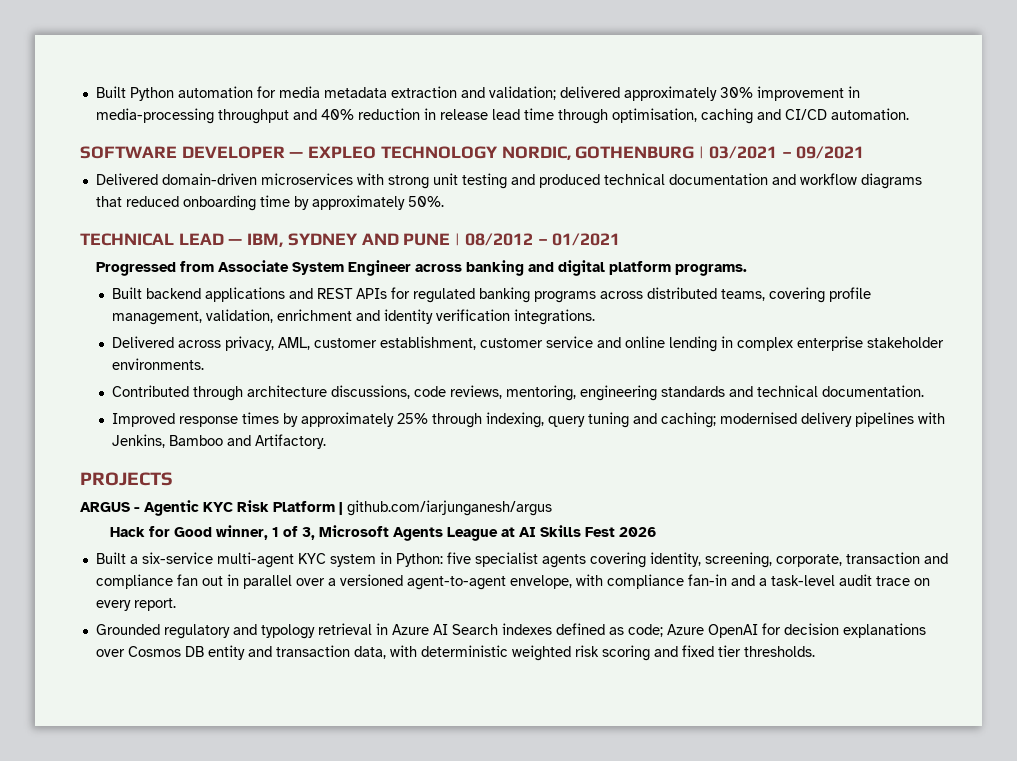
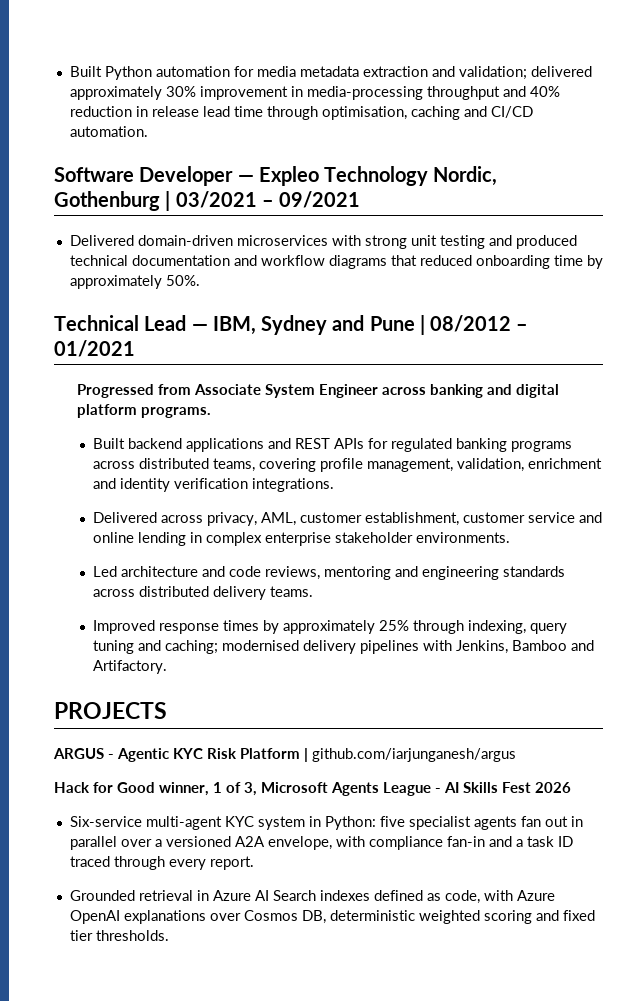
[80,146,695,160] SOFTWARE DEVELOPER — EXPLEO TECHNOLOGY NORDIC, GOTHENBURG -> [54,166,498,186] [54,191,160,211] Software Developer — Expleo Technology Nordic, Gothenburg
[80,233,451,247] TECHNICAL LEAD — IBM, SYDNEY AND PUNE -> [54,315,415,335] Technical Lead — IBM, Sydney and Pune
[112,385,925,401] Contributed through architecture discussions, code reviews, mentoring, engineering standards and technical documentation. -> [92,566,565,580] [92,586,313,600] Led architecture and code reviews, mentoring and engineering standards across distributed delivery teams.
[501,527,516,537] at -> [435,788,441,793] -
[95,552,213,564] Built a six-service -> [69,816,142,827] Six-service
[589,552,948,568] [95,574,173,589] covering identity, screening, corporate, transaction and compliance -> (517, 823) none
[406,576,506,590] agent-to-agent -> [234,836,265,847] A2A
[770,574,930,586] task-level audit trace on -> [526,836,573,847] [69,856,165,870] task ID traced through
[163,624,315,639] regulatory and typology -> (135, 895) none
[627,623,926,638] [95,645,417,660] code; Azure OpenAI for decision explanations over Cosmos DB entity and transaction data, with -> [444,890,555,904] [69,910,326,924] code, with Azure OpenAI explanations over Cosmos DB,
[574,645,599,657] risk -> (480, 917) none

